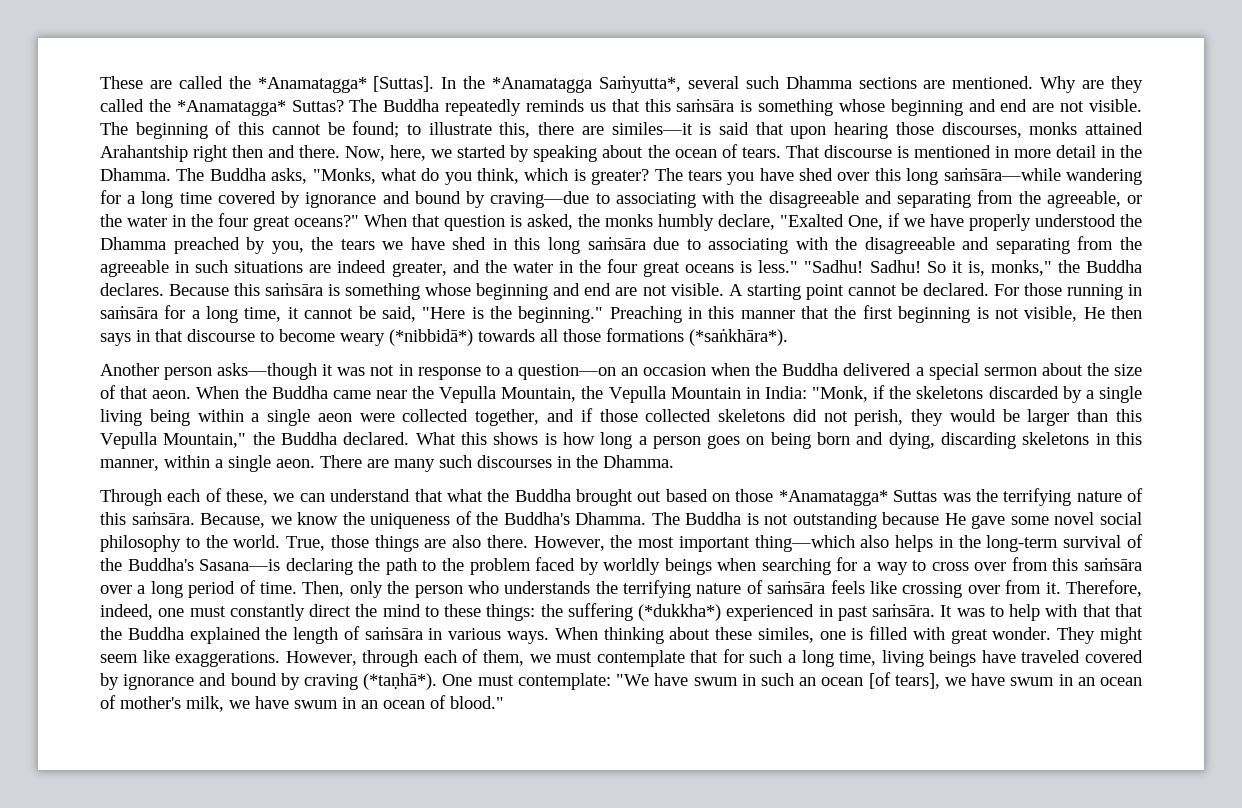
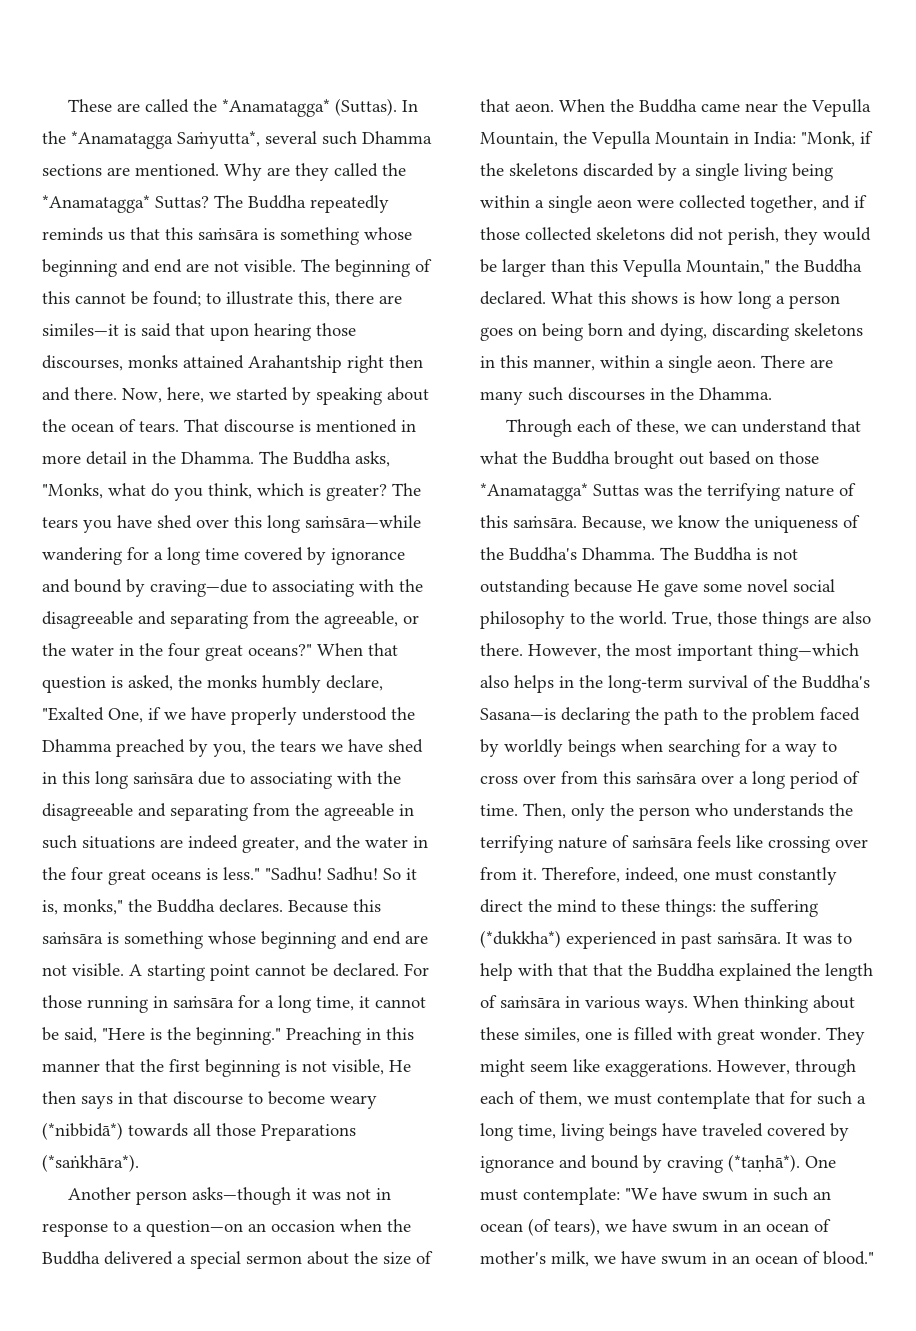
[373,76,435,92] [Suttas]. -> [334,98,397,116] (Suttas).
[606,328,684,342] formations -> [261,1124,356,1141] Preparations
[868,672,940,689] [of tears], -> [528,1218,600,1236] (of tears),

